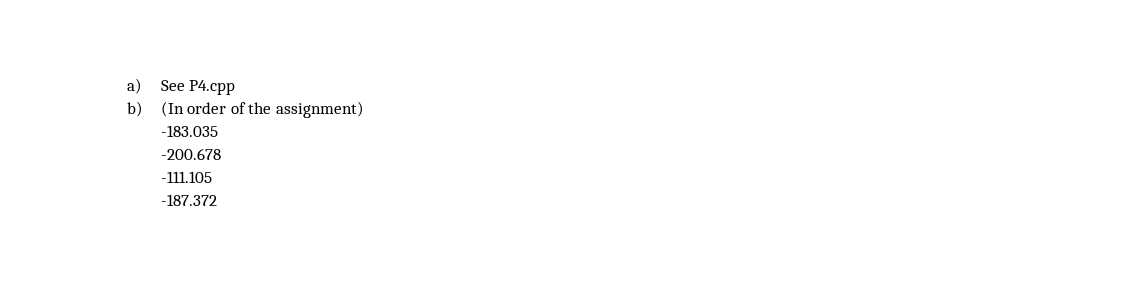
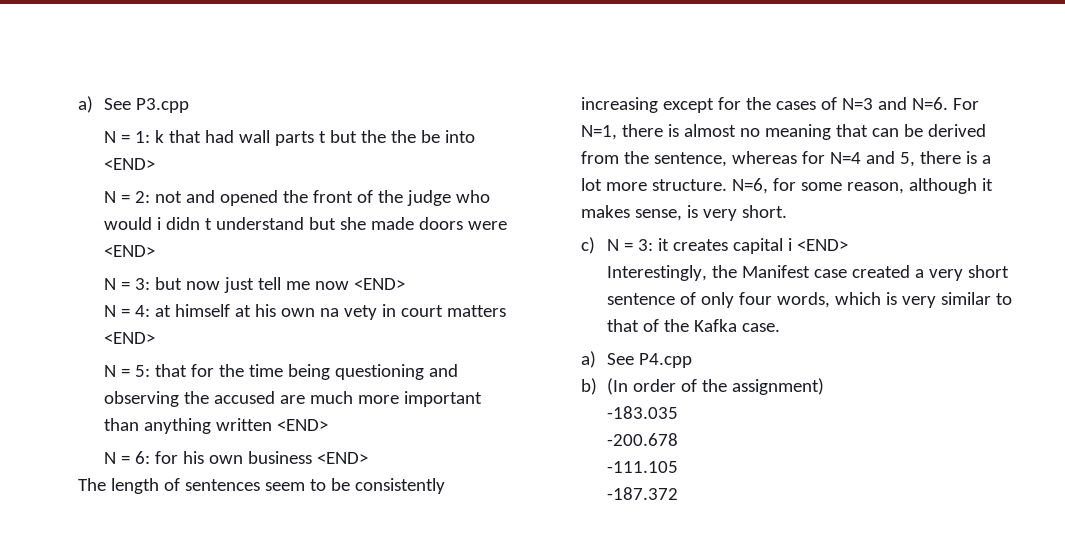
[126,78,185,94] a) See -> [78,96,190,113] [104,130,476,146] [104,158,156,170] [104,190,491,206] [104,217,508,230] [104,245,156,257] [104,277,406,293] [104,304,507,320] [104,332,156,344] [104,364,459,380] [104,391,483,407] [104,418,329,434] [104,451,369,464] [78,478,446,494] [581,97,980,113] [581,124,987,140] [581,151,992,167] [581,178,994,194] [581,205,788,221] [581,237,849,254] [607,265,1010,281] [607,292,1013,308] [607,319,781,332] [581,351,635,368] a) See P3.cpp // N = 1: k that had wall parts t but the the be into <END> // N = 2: not and opened the front of the judge who would i didn t understand but she made doors were <END> // N = 3: but now just tell me now <END> // N = 4: at himself at his own na vety in court matters <END> // N = 5: that for the time being questioning and observing the accused are much more important than anything written <END> // N = 6: for his own business <END> // The length of sentences seem to be consistently increasing except for the cases of N=3 and N=6. For N=1, there is almost no meaning that can be derived from the sentence, whereas for N=4 and 5, there is a lot more structure. N=6, for some reason, although it makes sense, is very short. // c) N = 3: it creates capital i <END> // Interestingly, the Manifest case created a very short sentence of only four words, which is very similar to that of the Kafka case. // a) See

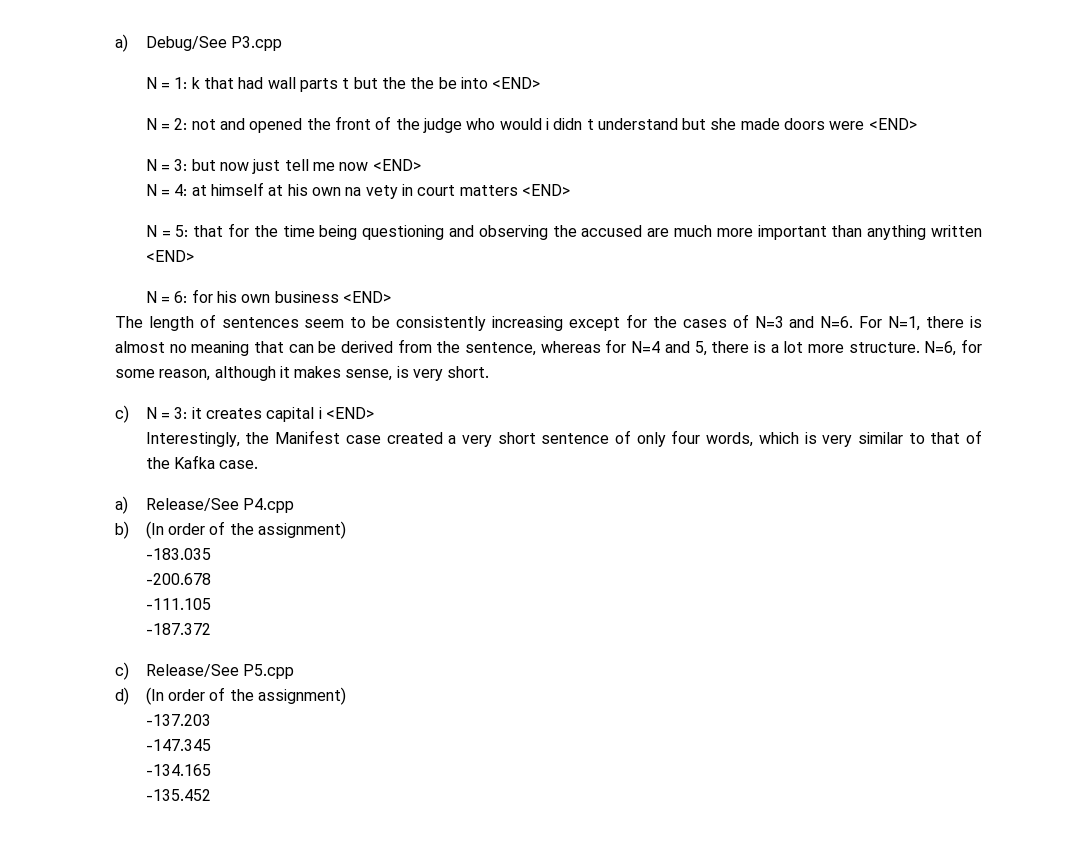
[78,96,132,113] a) See -> [114,34,227,52] a) Debug/See
[607,353,635,365] See -> [145,498,239,511] Release/See
(679, 493) none -> [114,662,295,680] [114,687,347,705] [145,714,211,726] [145,739,211,751] [145,764,211,776] [145,789,211,801] // c) Release/See P5.cpp // d) (In order of the assignment) // -137.203 // -147.345 // -134.165 // -135.452

